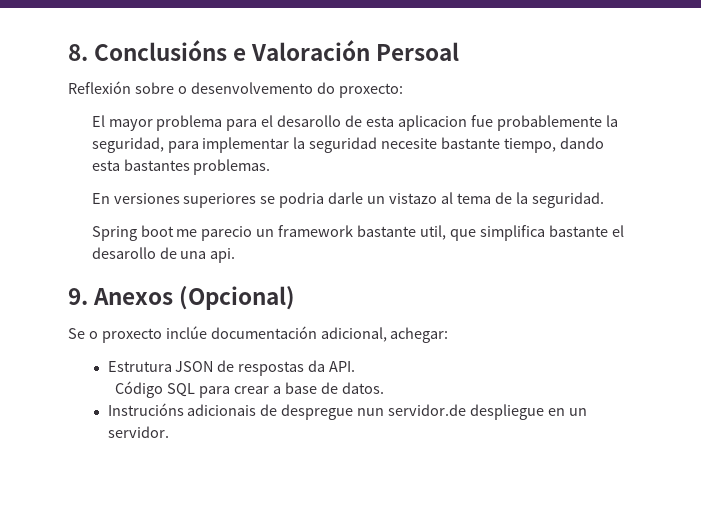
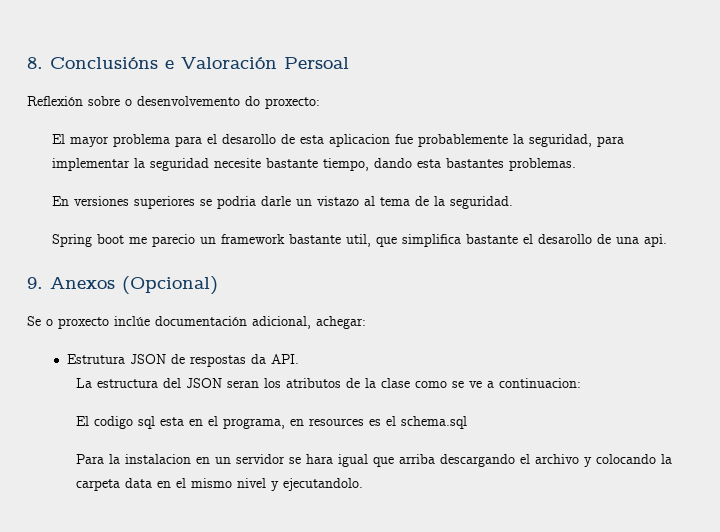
[115,381,384,398] [107,403,587,420] [107,426,169,438] Código SQL para crear a base de datos. // Instrucións adicionais de despregue nun servidor.de despliegue en un servidor. -> [76,378,582,388] [76,416,468,429] [76,454,673,467] [76,478,364,491] La estructura del JSON seran los atributos de la clase como se ve a continuacion: // El codigo sql esta en el programa, en resources es el schema.sql // Para la instalacion en un servidor se hara igual que arriba descargando el archivo y colocando la carpeta data en el mismo nivel y ejecutandolo.

